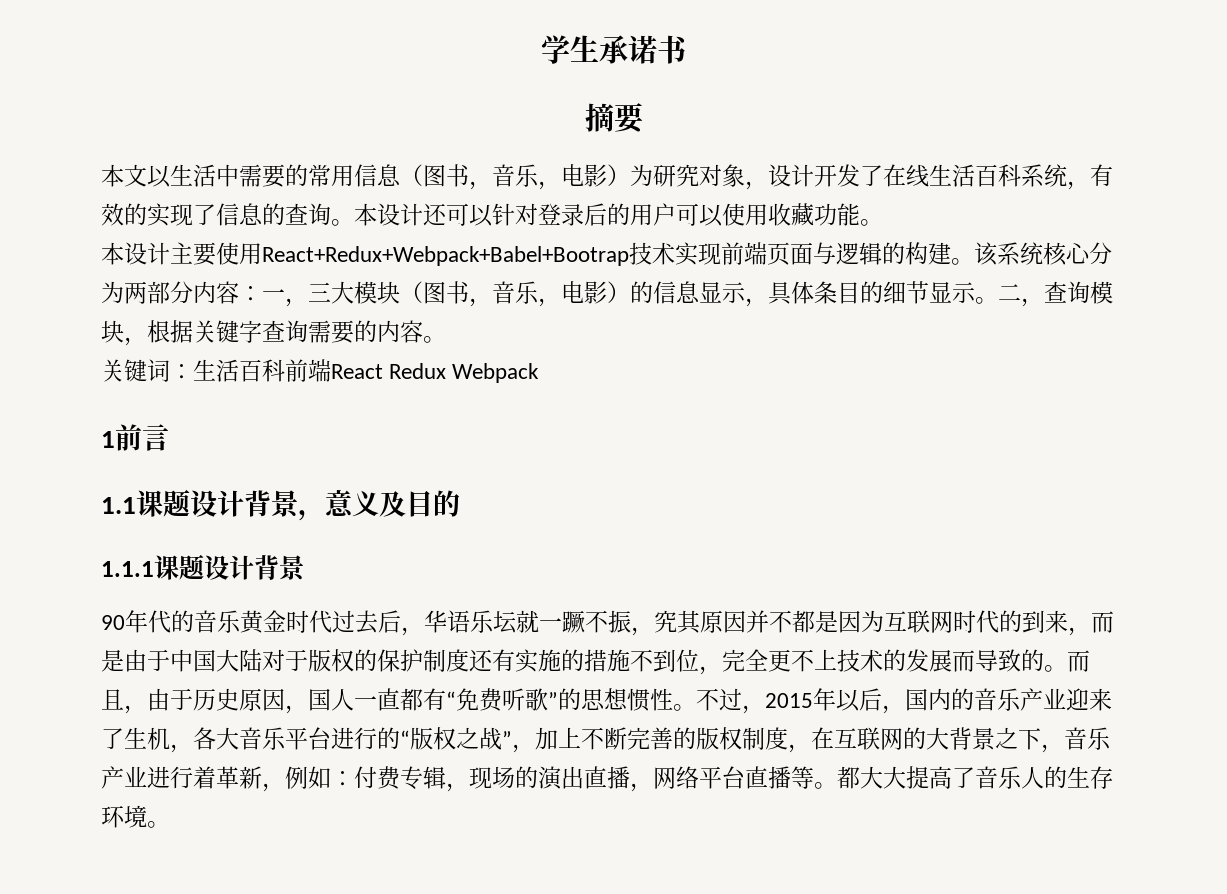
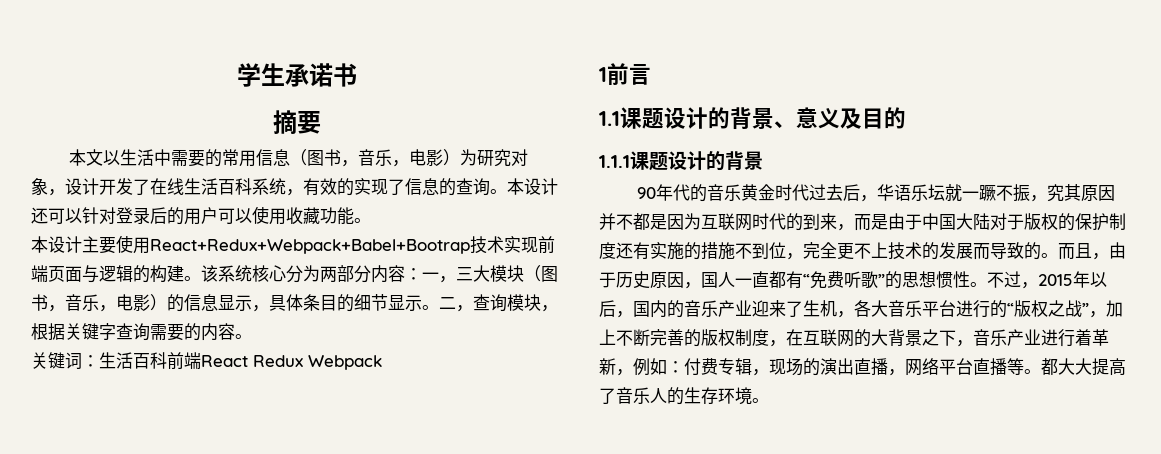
[244,490,325,521] 背景， -> [708,107,796,130] 的背景、
(254, 567) none -> [706,151,725,171] 的

